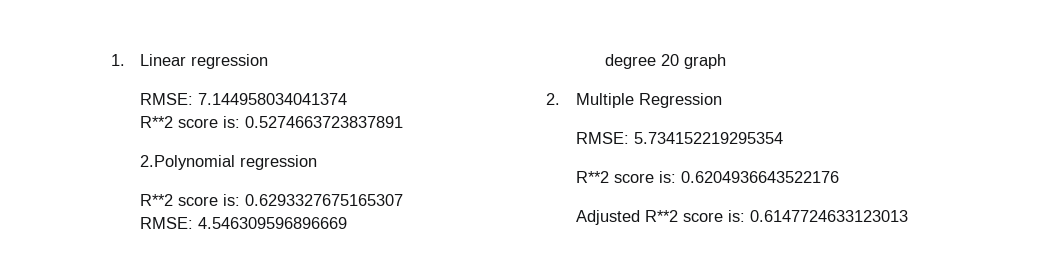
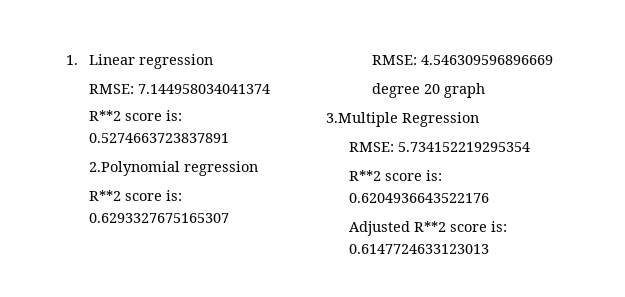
[546,93,634,108] 2. Multiple -> [326,112,398,127] 3.Multiple

